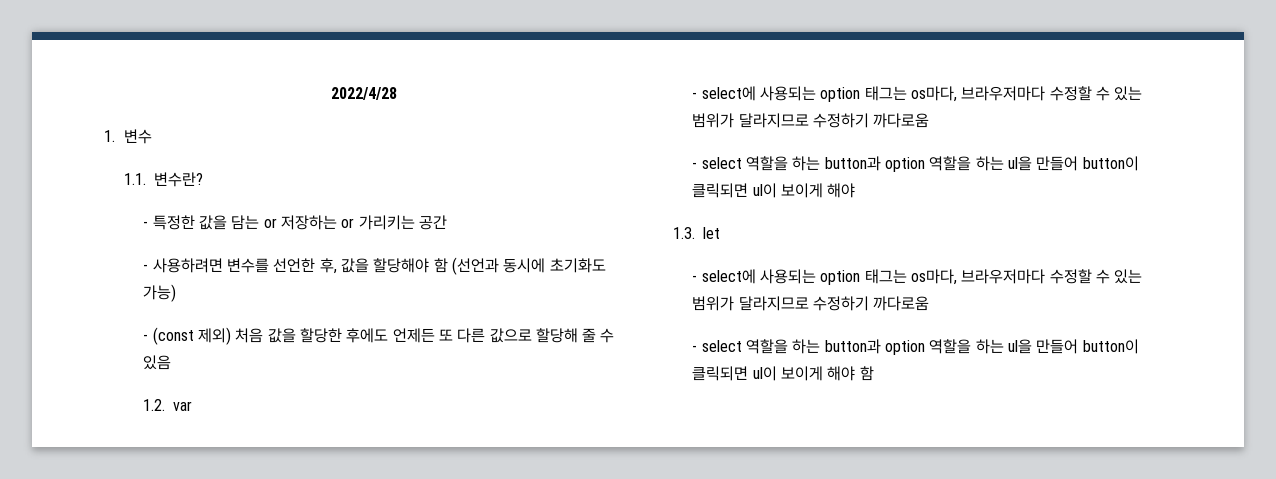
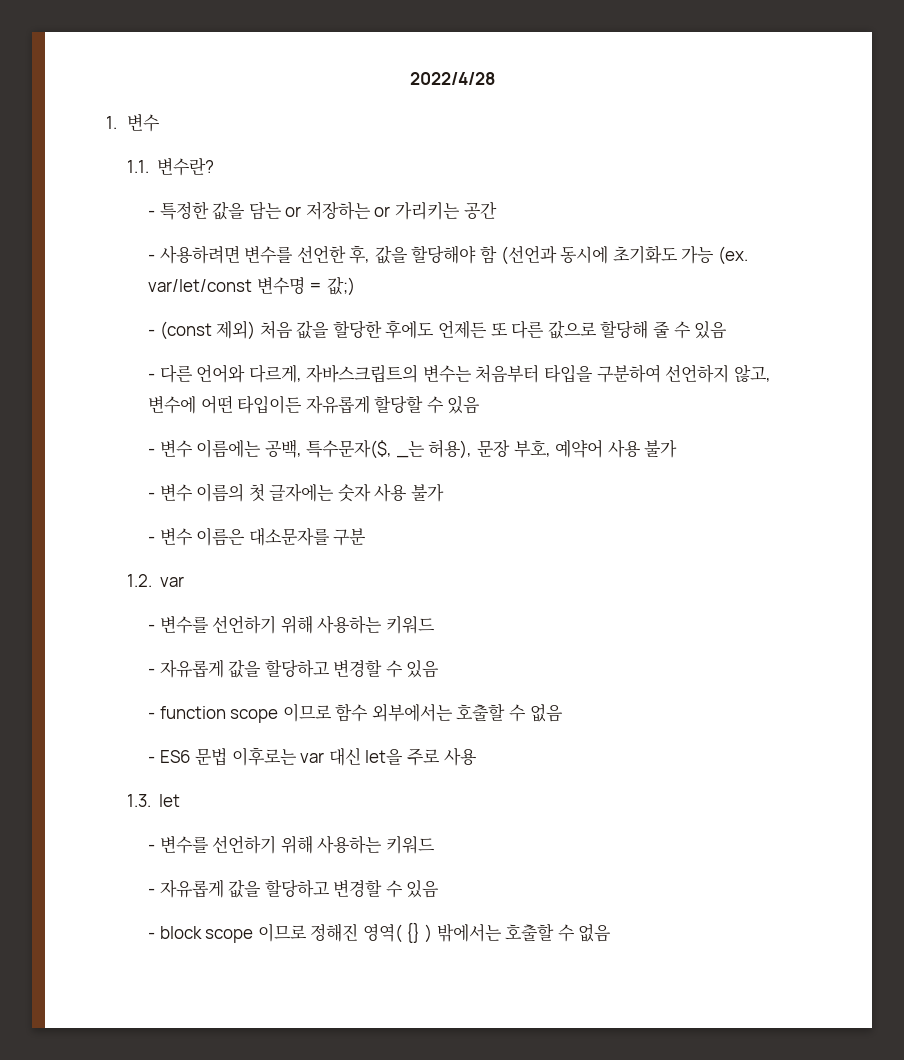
[143,284,177,302] 가능) -> [681,246,748,265] [147,276,355,296] 가능 (ex. var/let/const 변수명 = 값;)
[143,399,193,411] [692,86,1143,102] [692,113,930,128] [692,156,1139,172] [692,183,856,198] [672,227,720,239] [692,269,1143,285] [692,296,930,311] [692,339,1139,355] [692,366,874,381] 1.2. var // - select에 사용되는 option 태그는 os마다, 브라우저마다 수정할 수 있는 범위가 달라지므로 수정하기 까다로움 // - select 역할을 하는 button과 option 역할을 하는 ul을 만들어 button이 클릭되면 ul이 보이게 해야 // 1.3. let // - select에 사용되는 option 태그는 os마다, 브라우저마다 수정할 수 있는 범위가 달라지므로 수정하기 까다로움 // - select 역할을 하는 button과 option 역할을 하는 ul을 만들어 button이 클릭되면 ul이 보이게 해야 함 -> [147,364,771,383] [147,395,481,414] [147,439,678,459] [147,483,445,502] [147,527,367,546] [126,574,185,587] [147,615,435,634] [147,659,440,678] [147,703,563,723] [147,747,477,766] [126,794,181,807] [147,835,435,854] [147,879,440,898] [147,922,612,943] - 다른 언어와 다르게, 자바스크립트의 변수는 처음부터 타입을 구분하여 선언하지 않고, 변수에 어떤 타입이든 자유롭게 할당할 수 있음 // - 변수 이름에는 공백, 특수문자($, _는 허용), 문장 부호, 예약어 사용 불가 // - 변수 이름의 첫 글자에는 숫자 사용 불가 // - 변수 이름은 대소문자를 구분 // 1.2. var // - 변수를 선언하기 위해 사용하는 키워드 // - 자유롭게 값을 할당하고 변경할 수 있음 // - function scope 이므로 함수 외부에서는 호출할 수 없음 // - ES6 문법 이후로는 var 대신 let을 주로 사용 // 1.3. let // - 변수를 선언하기 위해 사용하는 키워드 // - 자유롭게 값을 할당하고 변경할 수 있음 // - block scope 이므로 정해진 영역( {} ) 밖에서는 호출할 수 없음

